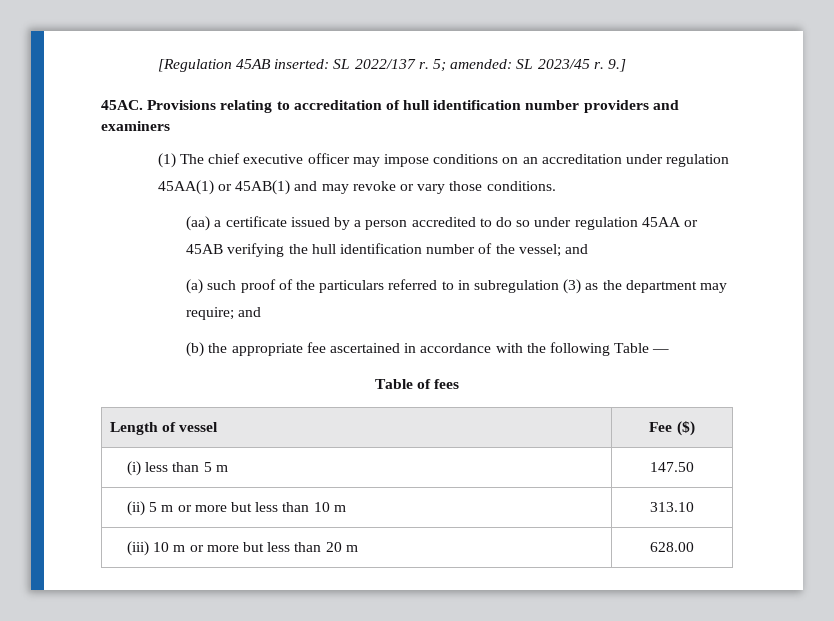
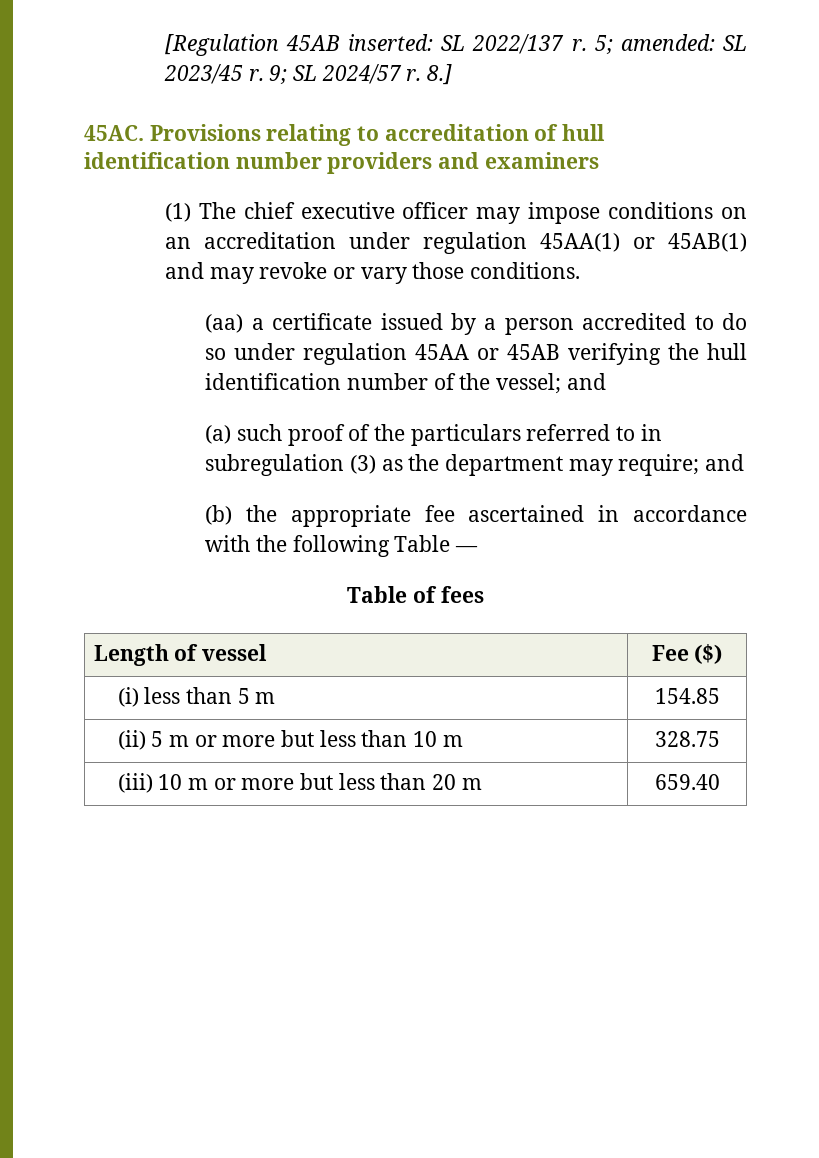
[607,59,626,72] 9.] -> [269,64,452,85] 9; SL 2024/57 r. 8.]
[650,462,695,472] 147.50 -> [654,688,720,704] 154.85
[650,502,695,512] 313.10 -> [654,731,720,747] 328.75
[650,542,695,552] 628.00 -> [654,774,720,790] 659.40

